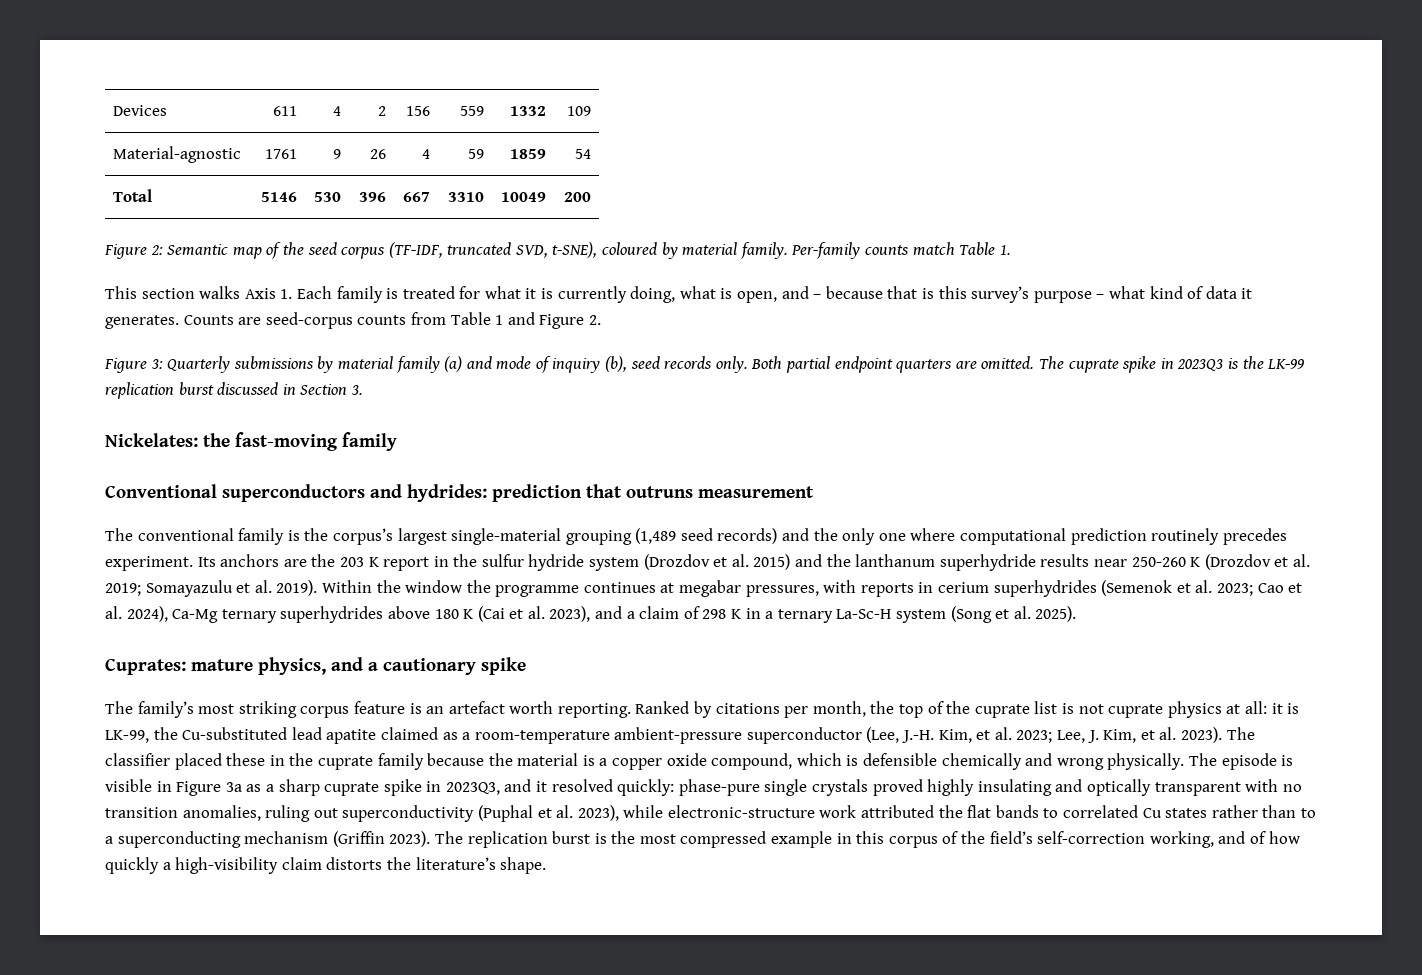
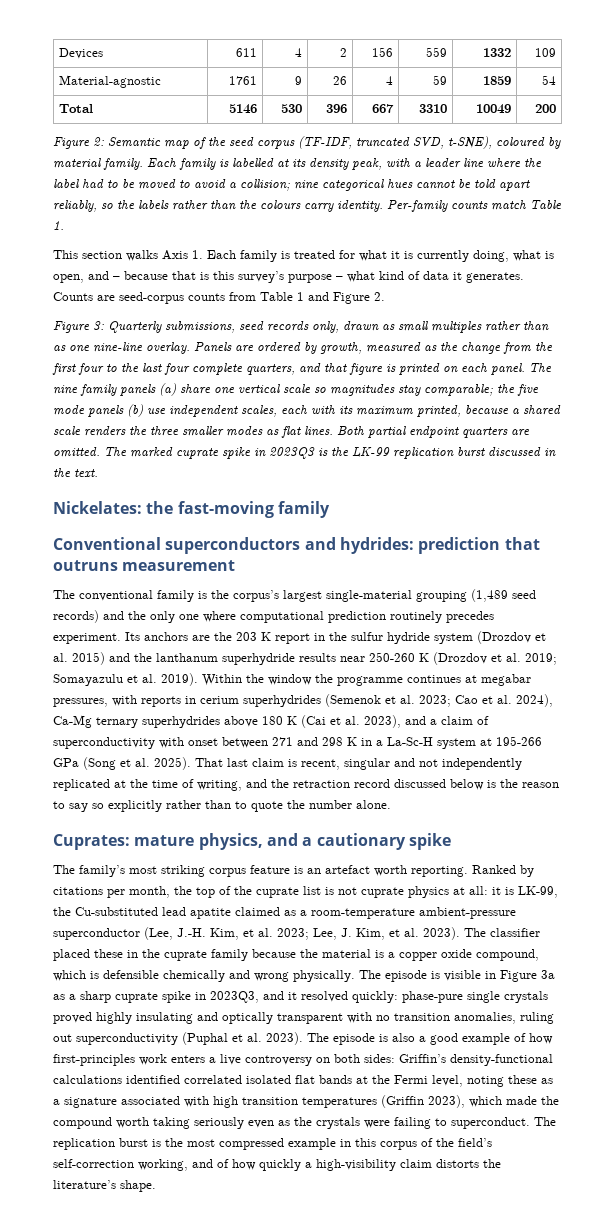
(788, 250) none -> [147,158,542,170] [53,179,530,191] [53,200,383,212] Each family is labelled at its density peak, with a leader line where the label had to be moved to avoid a collision; nine categorical hues cannot be told apart reliably, so the labels rather than the colours carry identity.
[233,356,748,373] submissions by material family (a) and mode of inquiry (b), seed records only. -> [165,321,549,333] [53,342,553,354] [52,363,552,375] [53,383,539,396] [53,404,561,417] [53,426,333,438] submissions, seed records only, drawn as small multiples rather than as one nine-line overlay. Panels are ordered by growth, measured as the change from the first four to the last four complete quarters, and that figure is printed on each panel. The nine family panels (a) share one vertical scale so magnitudes stay comparable; the five mode panels (b) use independent scales, each with its maximum printed, because a shared scale renders the three smaller modes as flat lines.
(1064, 362) none -> [130,447,173,457] marked
[300,384,363,395] Section 3. -> [53,468,98,477] the text.
(700, 612) none -> [53,737,318,749] superconductivity with onset between 271 and
[777,609,833,623] ternary -> (383, 743) none
(946, 616) none -> [480,736,542,746] [53,758,79,767] at 195-266 GPa
(1077, 614) none -> [195,758,522,770] [53,779,559,791] [53,800,391,812] That last claim is recent, singular and not independently replicated at the time of writing, and the retraction record discussed below is the reason to say so explicitly rather than to quote the number alone.
[577,805,1316,821] [105,831,431,848] 2023), while electronic-structure work attributed the flat bands to correlated Cu states rather than to a superconducting mechanism (Griffin 2023). -> [266,1032,553,1045] [53,1054,553,1066] [53,1075,553,1087] [53,1095,559,1108] [53,1117,530,1129] 2023). The episode is also a good example of how first-principles work enters a live controversy on both sides: Griffin’s density-functional calculations identified correlated isolated flat bands at the Fermi level, noting these as a signature associated with high transition temperatures (Griffin 2023), which made the compound worth taking seriously even as the crystals were failing to superconduct.

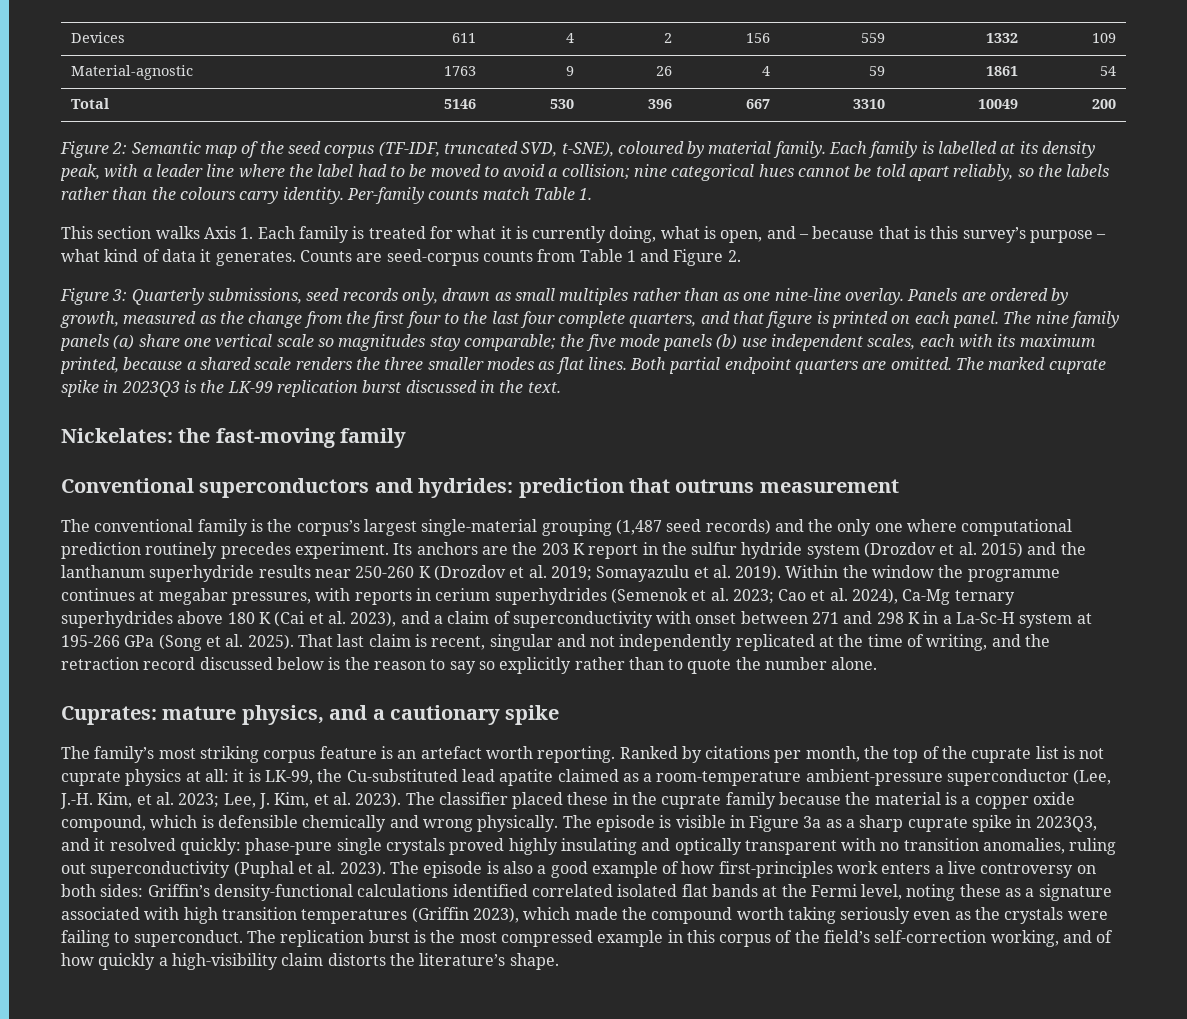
[229,76,258,85] 1761 -> [443,66,476,76] 1763
[483,76,512,85] 1859 -> [985,66,1018,76] 1861
[471,589,508,602] (1,489 -> [615,519,662,535] (1,487

